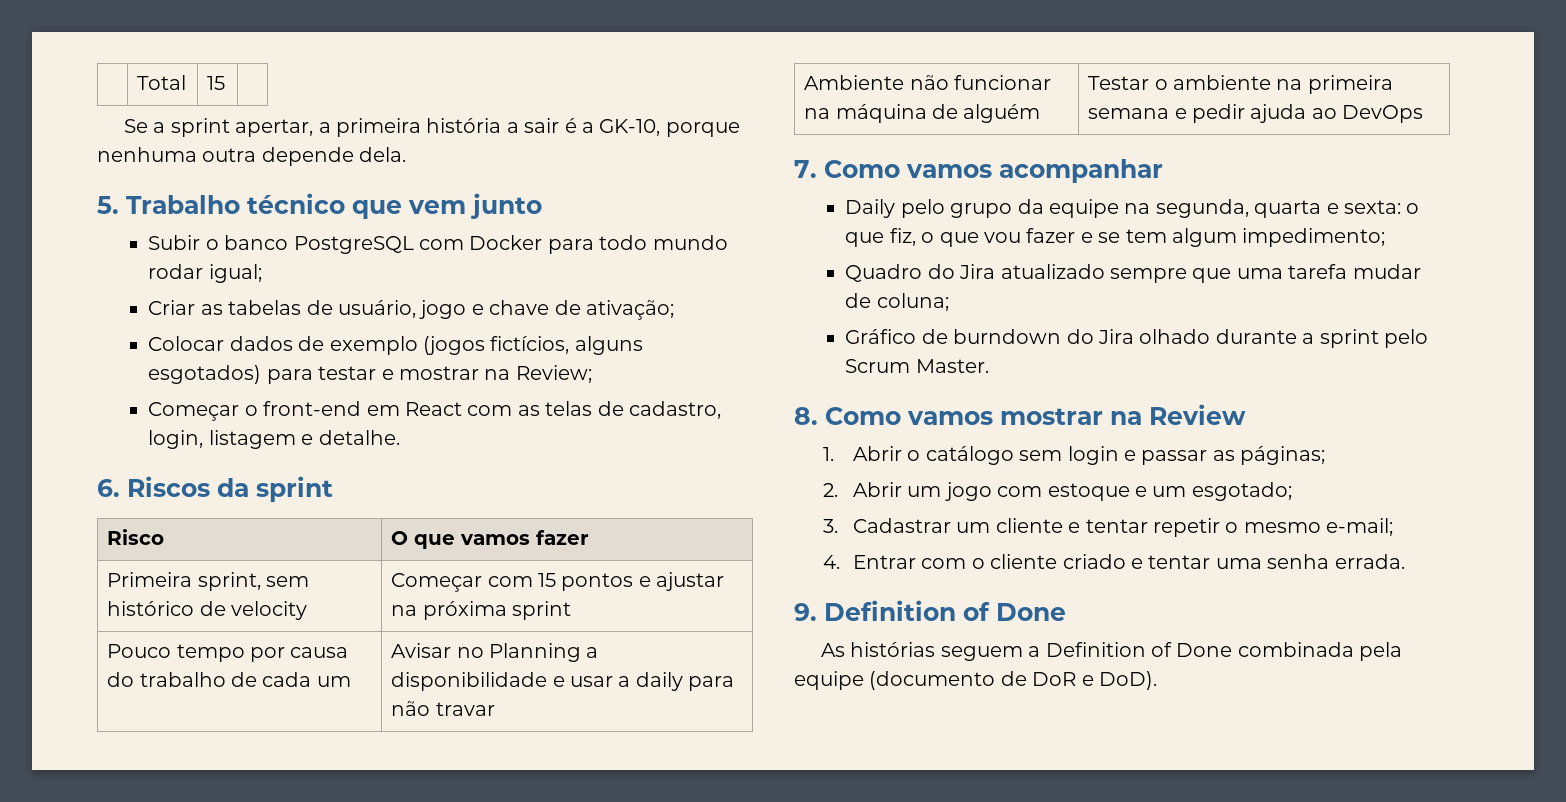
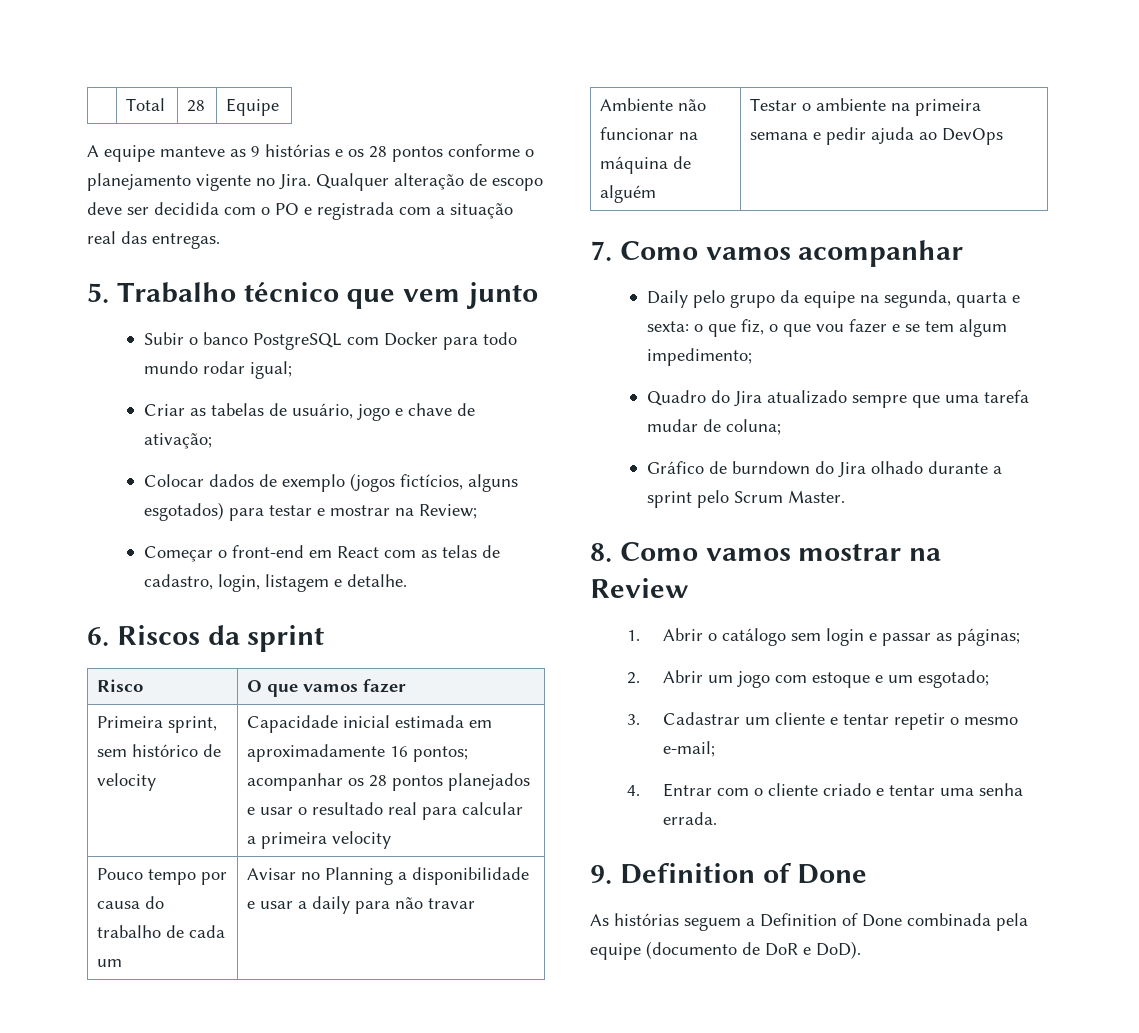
[207,76,226,90] [123,118,740,137] [97,147,407,166] 15 | // Se a sprint apertar, a primeira história a sair é a GK-10, porque nenhuma outra depende dela. -> [187,100,206,112] [226,98,280,116] [87,144,534,162] [87,173,543,191] [87,202,513,220] [87,231,220,249] 28 | Equipe // A equipe manteve as 9 histórias e os 28 pontos conforme o planejamento vigente no Jira. Qualquer alteração de escopo deve ser decidida com o PO e registrada com a situação real das entregas.
[391,572,725,592] [391,601,572,620] Começar com 15 pontos e ajustar na próxima sprint -> [247,715,493,733] [247,744,469,762] [247,773,531,791] [247,802,524,820] [247,831,392,849] Capacidade inicial estimada em aproximadamente 16 pontos; acompanhar os 28 pontos planejados e usar o resultado real para calcular a primeira velocity

